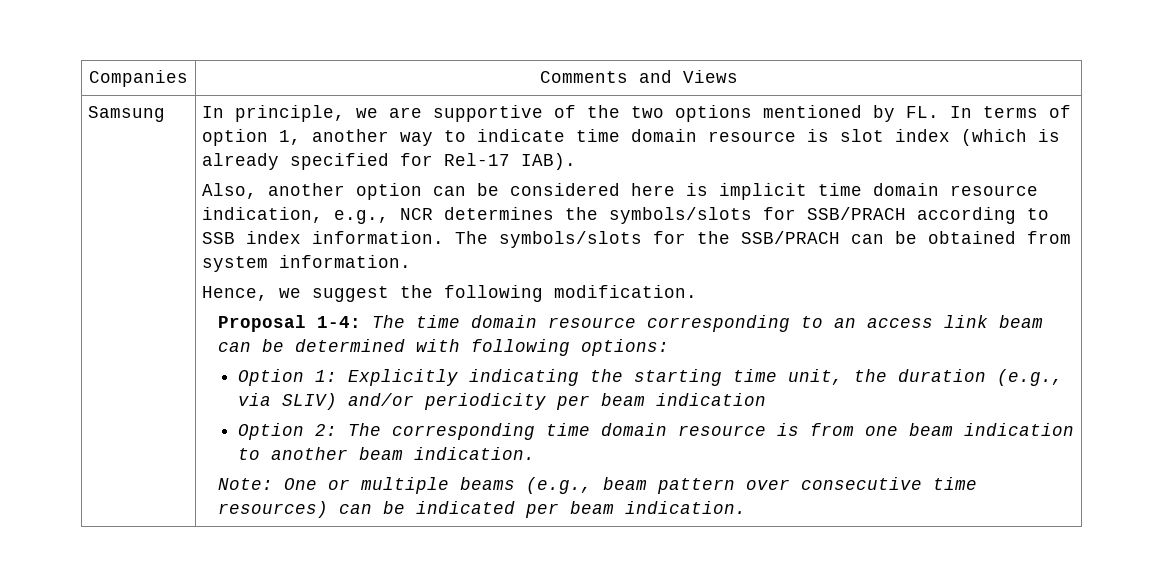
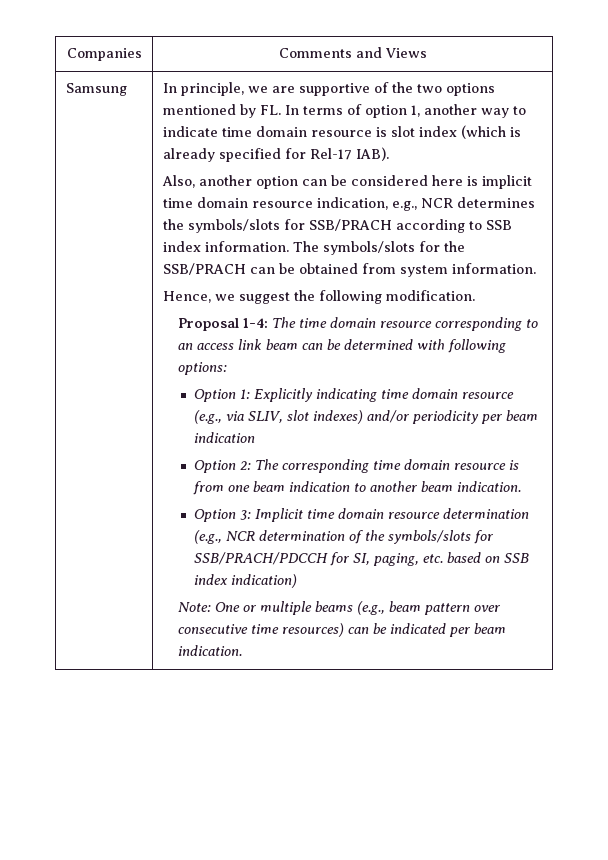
[589,369,1063,386] [237,393,337,410] the starting time unit, the duration (e.g., via SLIV) -> [381,388,515,399] [194,410,364,424] time domain resource (e.g., via SLIV, slot indexes)
(535, 453) none -> [194,508,530,522] [194,530,495,544] [194,552,530,566] [194,574,298,588] // Option 3: Implicit time domain resource determination (e.g., NCR determination of the symbols/slots for SSB/PRACH/PDCCH for SI, paging, etc. based on SSB index indication)

